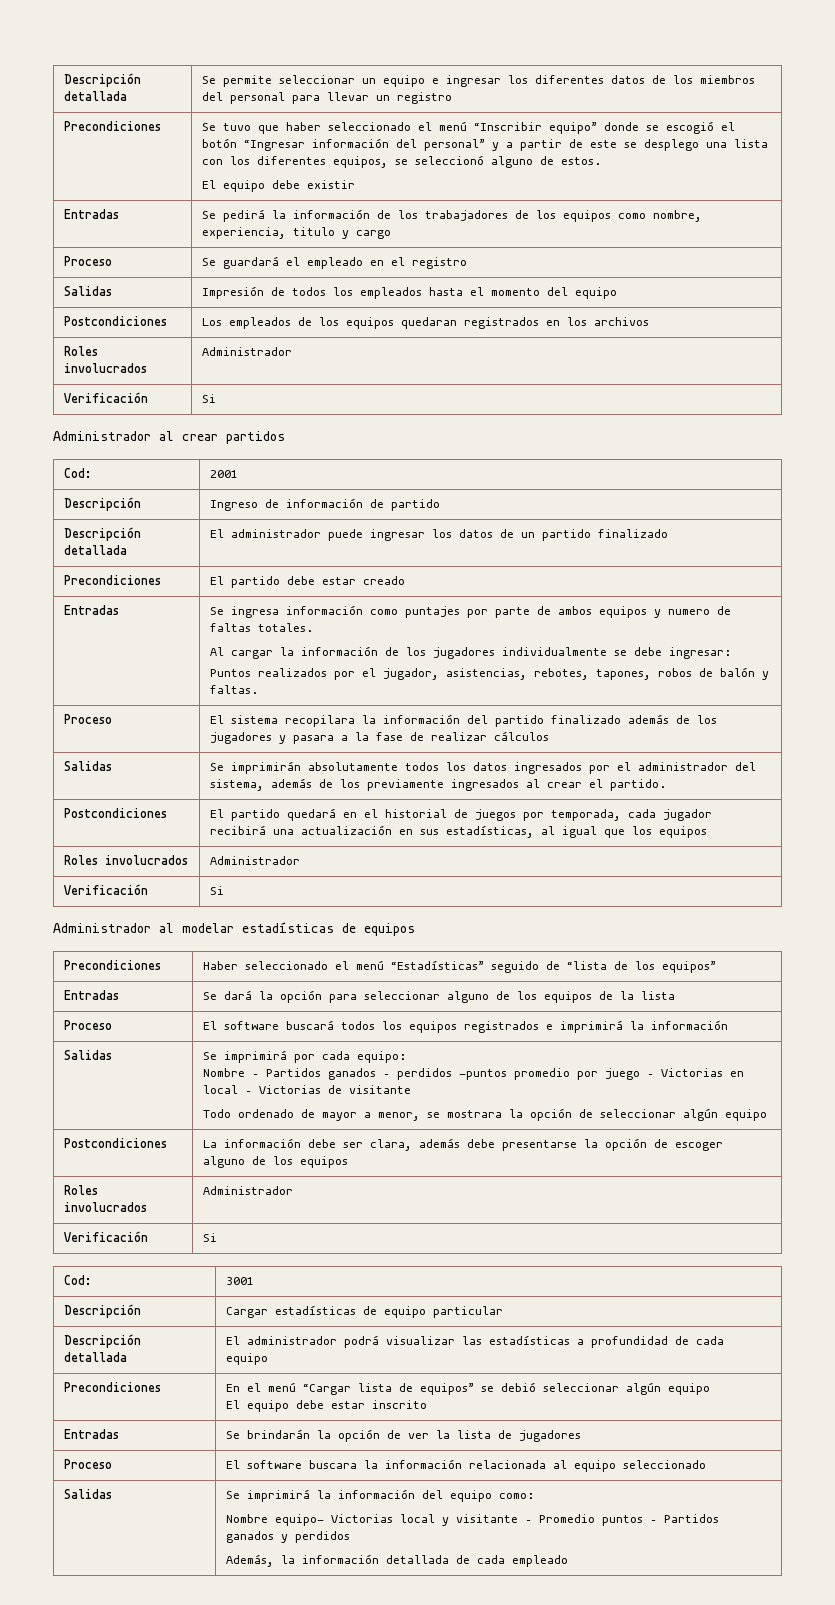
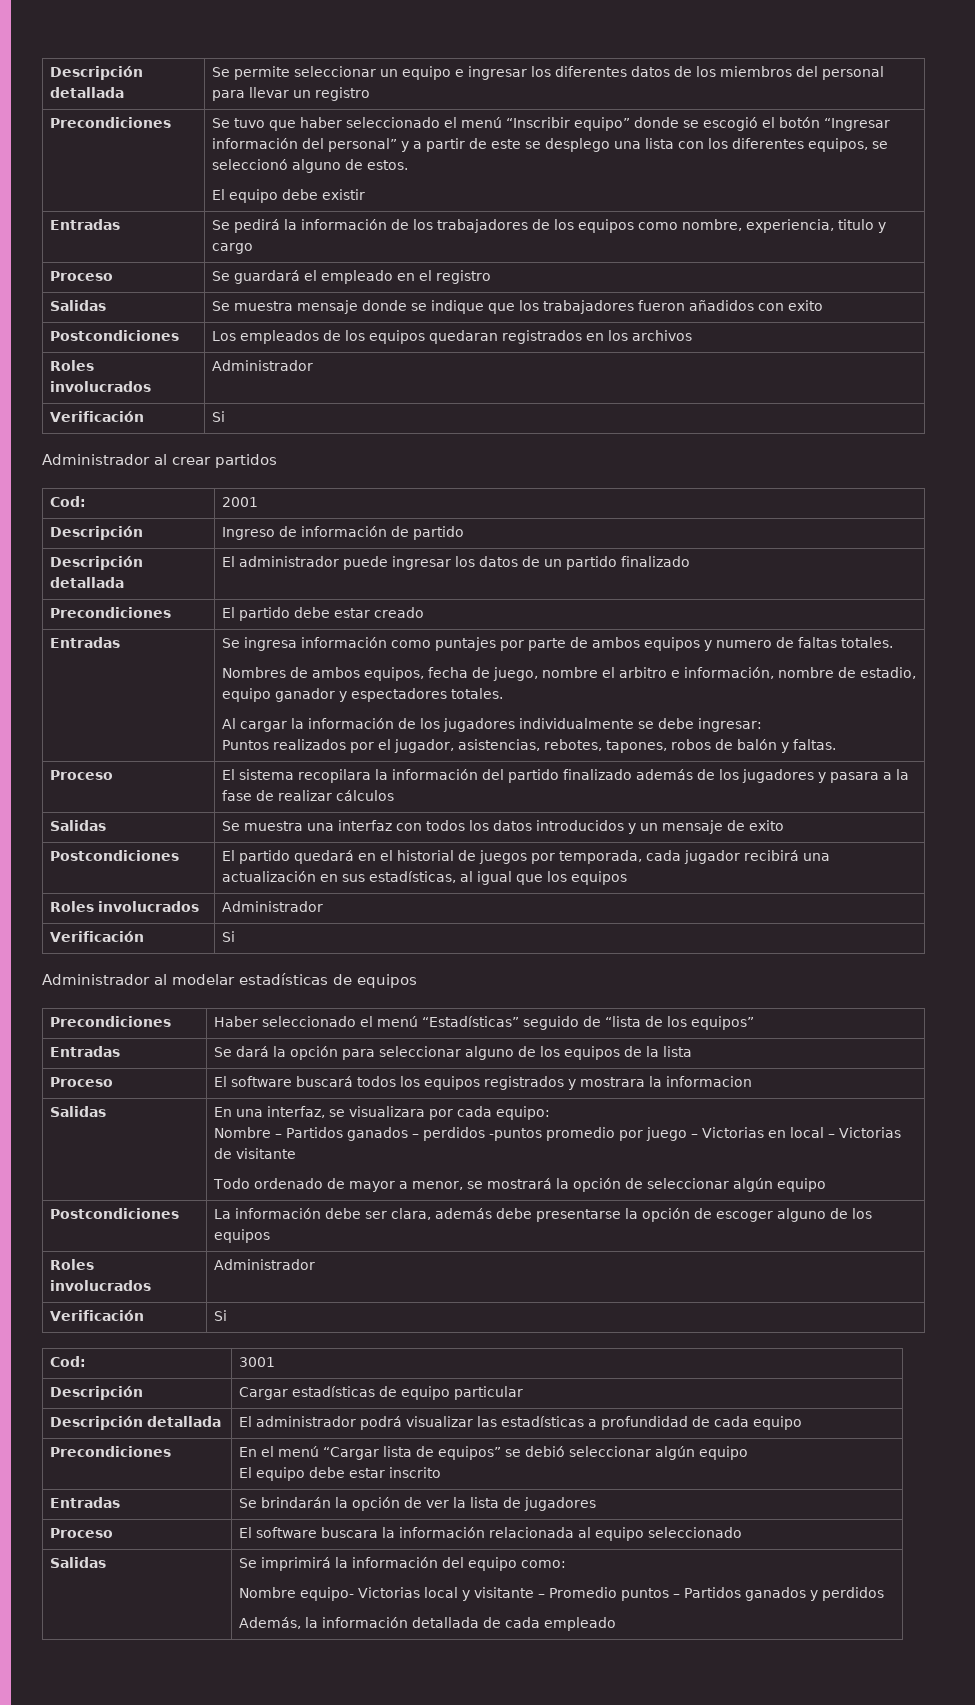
[201,286,617,299] Impresión de todos los empleados hasta el momento del equipo -> [212,300,824,314] Se muestra mensaje donde se indique que los trabajadores fueron añadidos con exito
(313, 627) none -> [222,667,917,681] [222,688,504,702] // Nombres de ambos equipos, fecha de juego, nombre el arbitro e información, nombre de estadio, equipo ganador y espectadores totales.
[230,761,756,774] [209,778,666,791] imprimirán absolutamente todos los datos ingresados por el administrador del sistema, además de los previamente ingresados al crear el partido. -> [244,820,785,834] muestra una interfaz con todos los datos introducidos y un mensaje de exito
[545,1020,728,1033] [63,1050,112,1060] [202,1050,287,1063] e imprimirá la información // Salidas | Se imprimirá -> [568,1076,753,1090] [50,1106,107,1117] [214,1106,426,1118] y mostrara la informacion // Salidas | En una interfaz, se visualizara
[446,1110,502,1118] mostrara -> [487,1178,553,1189] mostrará

